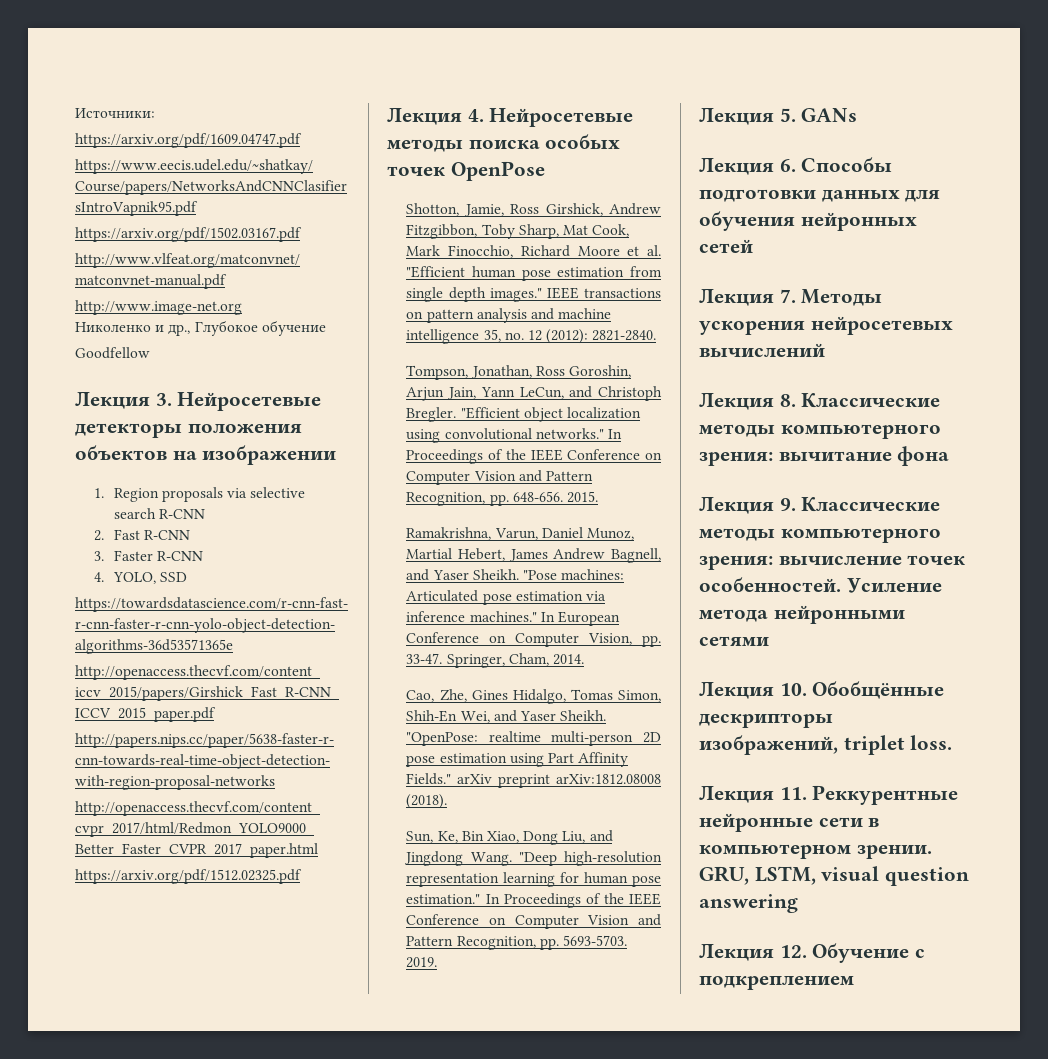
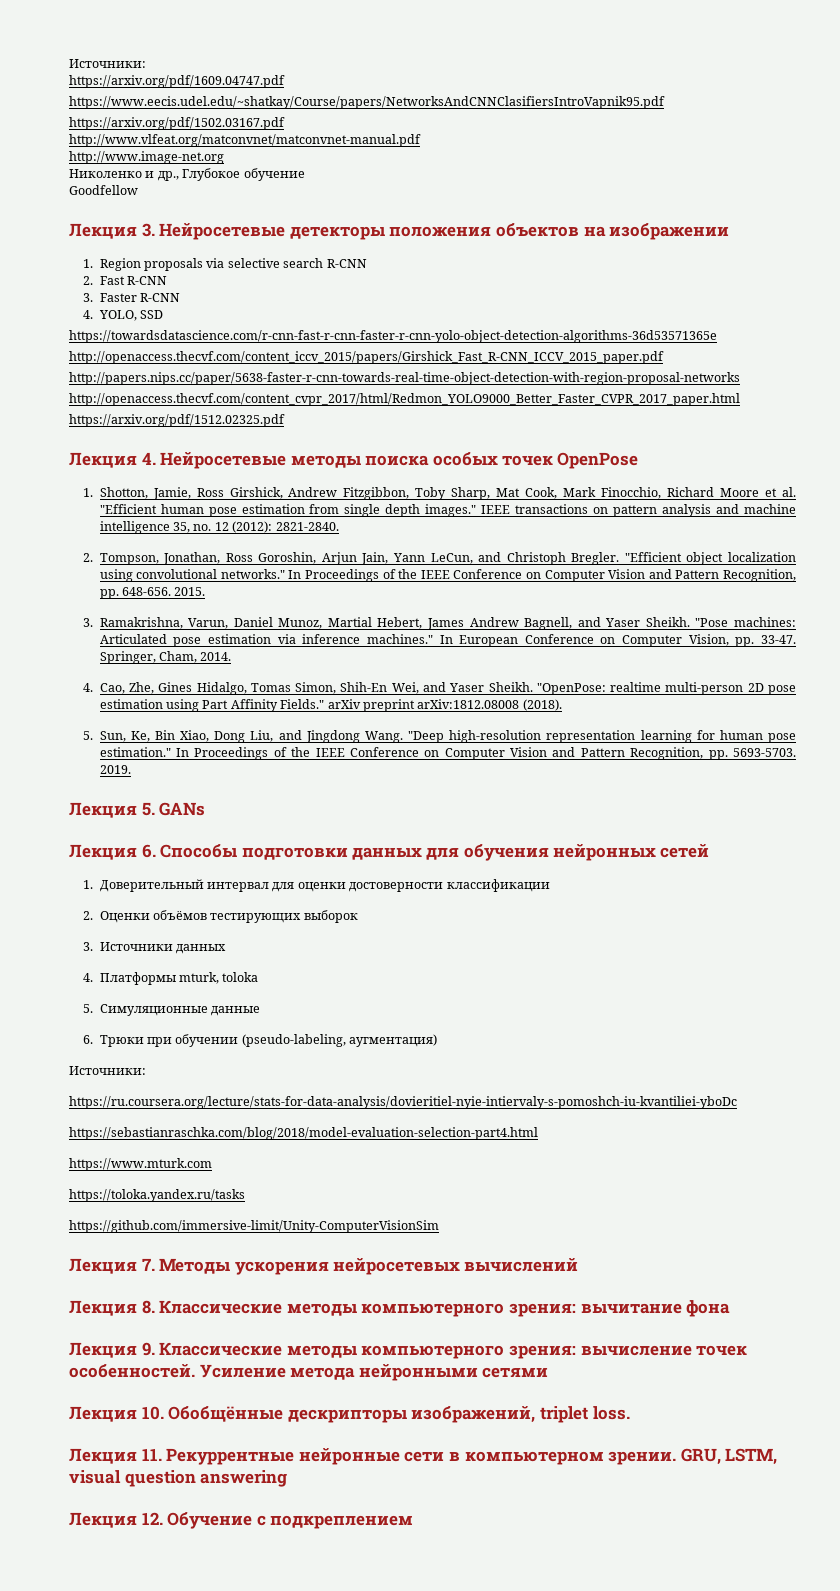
(545, 171) none -> [83,488,94,497] 1.
(657, 335) none -> [83,553,94,562] 2.
(598, 497) none -> [83,618,94,627] 3.
(584, 659) none -> [83,683,94,692] 4.
(448, 801) none -> [83,731,94,740] 5.
(753, 246) none -> [83,879,550,892] [83,910,358,923] [83,942,227,954] [83,972,259,985] [83,1004,261,1016] [83,1034,438,1047] [69,1066,146,1075] [69,1096,737,1109] [69,1127,538,1140] [69,1158,212,1171] [69,1189,245,1202] [69,1220,439,1233] // 1. Доверительный интервал для оценки достоверности классификации // 2. Оценки объёмов тестирующих выборок // 3. Источники данных // 4. Платформы mturk, toloka // 5. Симуляционные данные // 6. Трюки при обучении (pseudo-labeling, аугментация) // Источники: // https://ru.coursera.org/lecture/stats-for-data-analysis/dovieritiel-nyie-intiervaly-s-pomoshch-iu-kvantiliei-yboDc // https://sebastianraschka.com/blog/2018/model-evaluation-selection-part4.html // https://www.mturk.com // https://toloka.yandex.ru/tasks // https://github.com/immersive-limit/Unity-ComputerVisionSim
[812,785,959,805] Реккурентные -> [166,1448,295,1465] Рекуррентные

